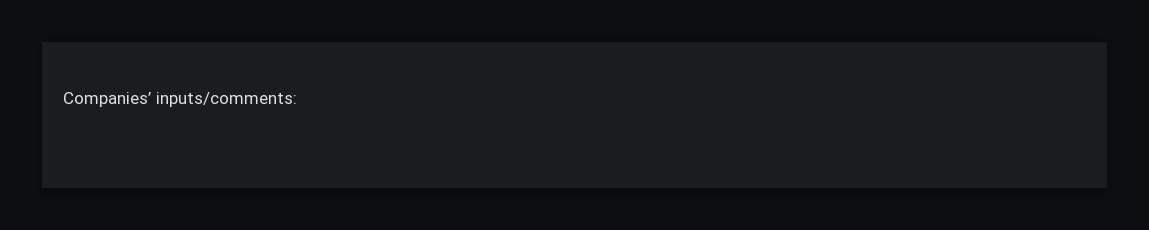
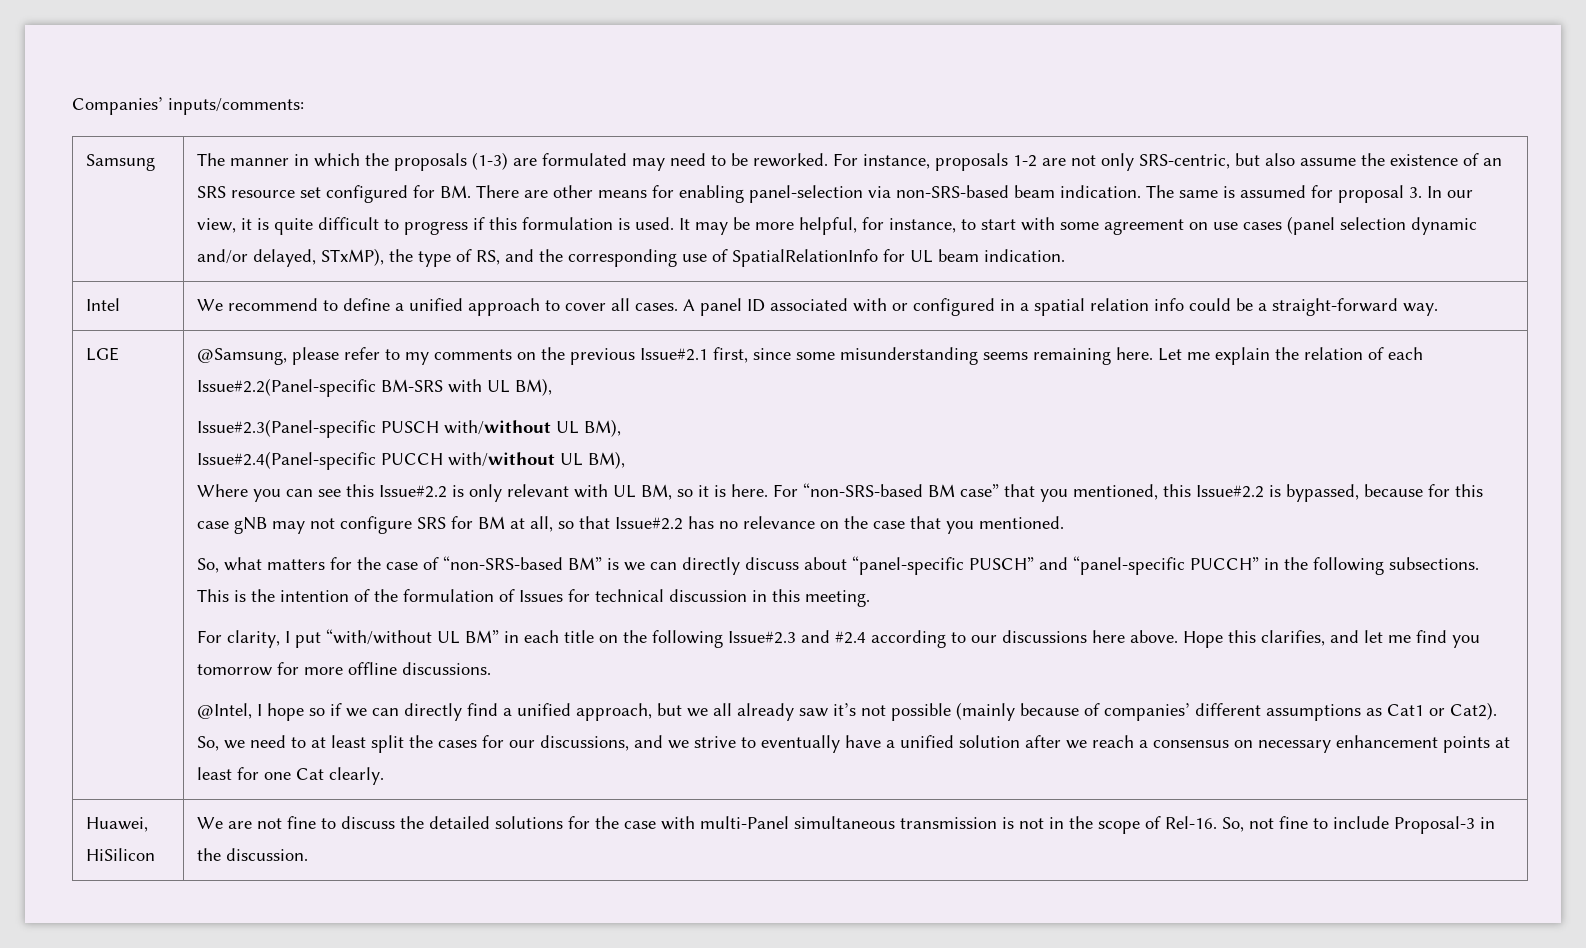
(297, 99) none -> [85,154,155,171] [196,152,1502,171] [196,185,1473,203] [196,216,1477,235] [196,248,1065,267] [85,298,120,311] [196,298,1438,316] [85,347,119,361] [196,347,1423,365] [196,378,552,397] [196,419,621,438] [196,451,625,470] [196,483,1483,502] [196,516,1064,534] [196,556,1479,575] [196,589,870,607] [196,629,1480,648] [196,662,491,676] [196,702,1497,721] [196,735,1510,753] [196,767,384,785] [85,817,148,832] [85,848,155,861] [196,816,1495,834] [196,848,308,861] // Samsung | The manner in which the proposals (1-3) are formulated may need to be reworked. For instance, proposals 1-2 are not only SRS-centric, but also assume the existence of an SRS resource set configured for BM. There are other means for enabling panel-selection via non-SRS-based beam indication. The same is assumed for proposal 3. In our view, it is quite difficult to progress if this formulation is used. It may be more helpful, for instance, to start with some agreement on use cases (panel selection dynamic and/or delayed, STxMP), the type of RS, and the corresponding use of SpatialRelationInfo for UL beam indication. // Intel | We recommend to define a unified approach to cover all cases. A panel ID associated with or configured in a spatial relation info could be a straight-forward way. // LGE | @Samsung, please refer to my comments on the previous Issue#2.1 first, since some misunderstanding seems remaining here. Let me explain the relation of each Issue#2.2(Panel-specific BM-SRS with UL BM), // Issue#2.3(Panel-specific PUSCH with/without UL BM), // Issue#2.4(Panel-specific PUCCH with/without UL BM), // Where you can see this Issue#2.2 is only relevant with UL BM, so it is here. For “non-SRS-based BM case” that you mentioned, this Issue#2.2 is bypassed, because for this case gNB may not configure SRS for BM at all, so that Issue#2.2 has no relevance on the case that you mentioned. // So, what matters for the case of “non-SRS-based BM” is we can directly discuss about “panel-specific PUSCH” and “panel-specific PUCCH” in the following subsections. This is the intention of the formulation of Issues for technical discussion in this meeting. // For clarity, I put “with/without UL BM” in each title on the following Issue#2.3 and #2.4 according to our discussions here above. Hope this clarifies, and let me find you tomorrow for more offline discussions. // @Intel, I hope so if we can directly find a unified approach, but we all already saw it’s not possible (mainly because of companies’ different assumptions as Cat1 or Cat2). So, we need to at least split the cases for our discussions, and we strive to eventually have a unified solution after we reach a consensus on necessary enhancement points at least for one Cat clearly. // Huawei, HiSilicon | We are not fine to discuss the detailed solutions for the case with multi-Panel simultaneous transmission is not in the scope of Rel-16. So, not fine to include Proposal-3 in the discussion.

